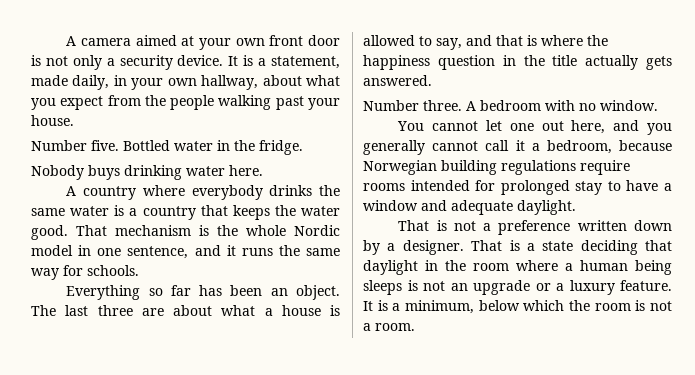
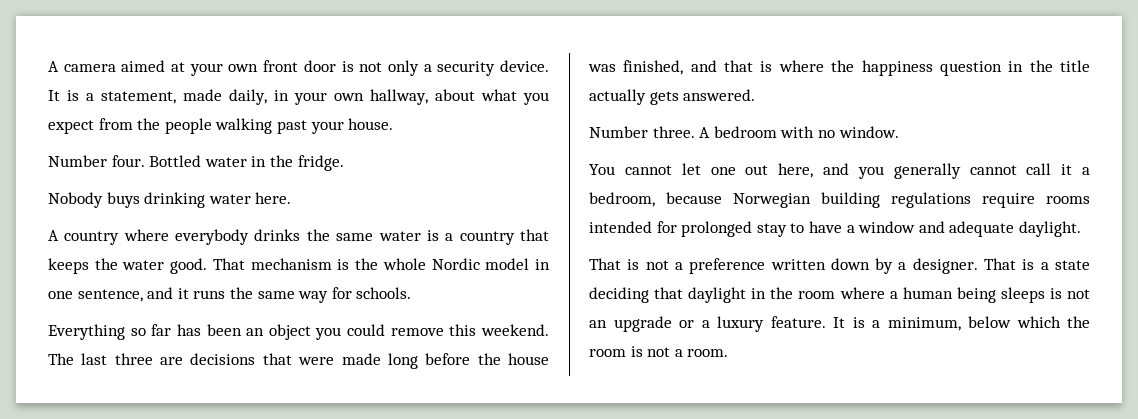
[91,140,119,151] five. -> [111,155,145,167] four.
[295,285,340,300] [31,305,340,316] [363,35,462,50] object. The last three are about what a house is allowed to say, -> [268,324,549,340] [48,353,549,369] [588,60,684,75] object you could remove this weekend. The last three are decisions that were made long before the house was finished,

